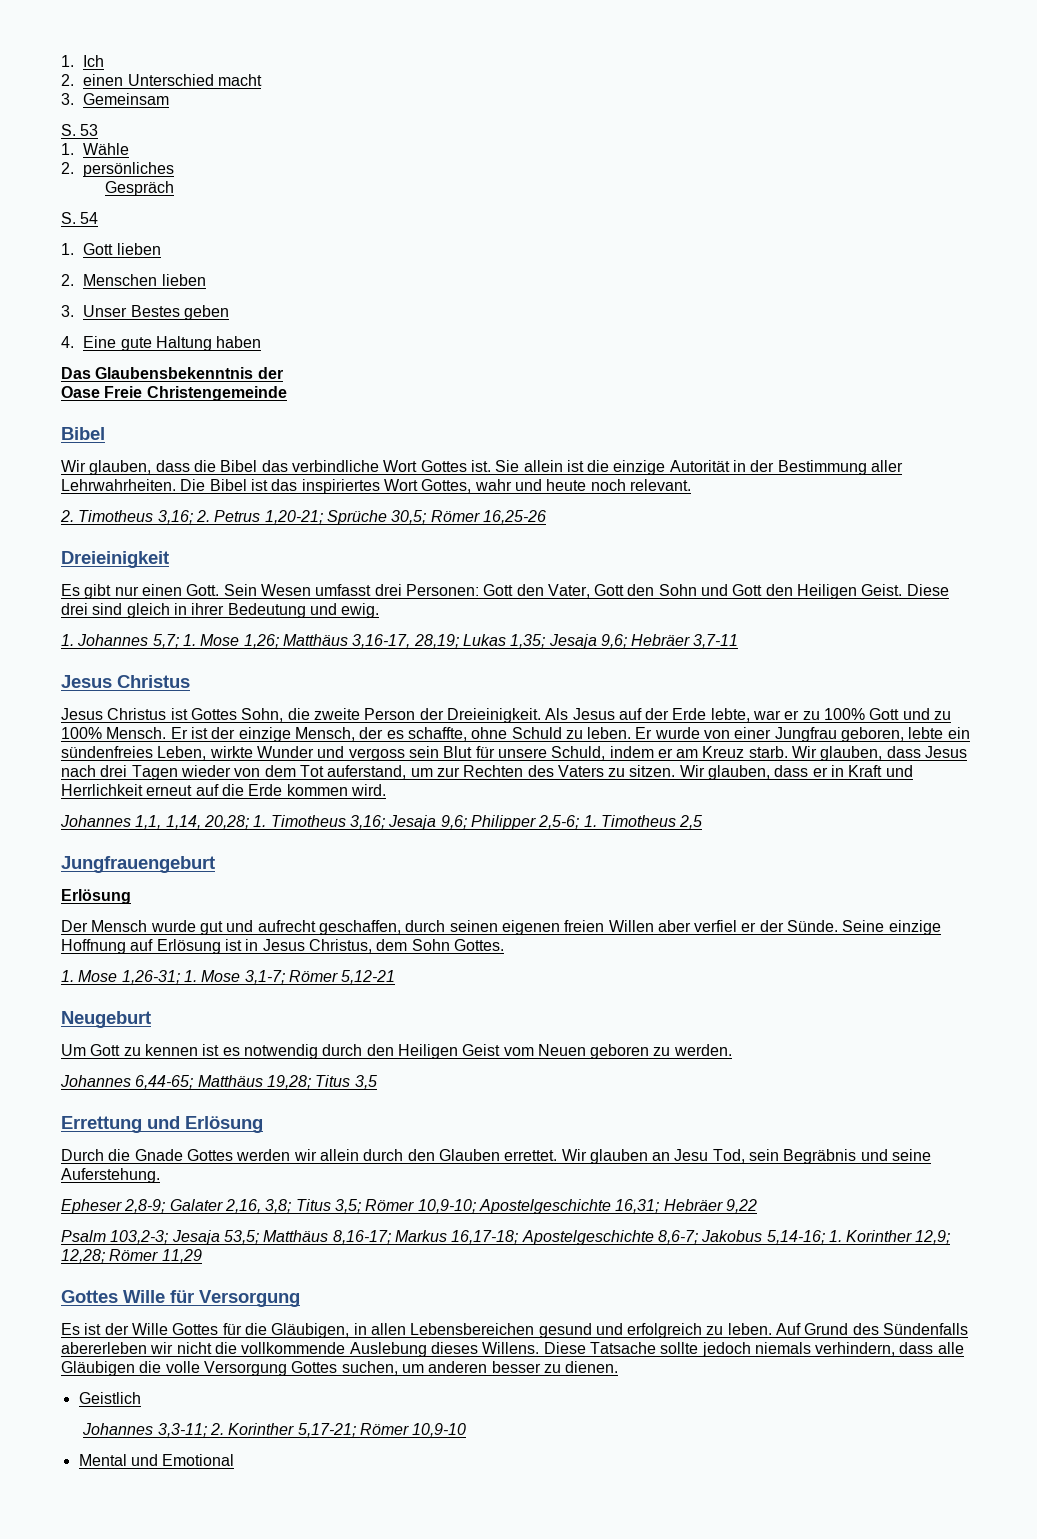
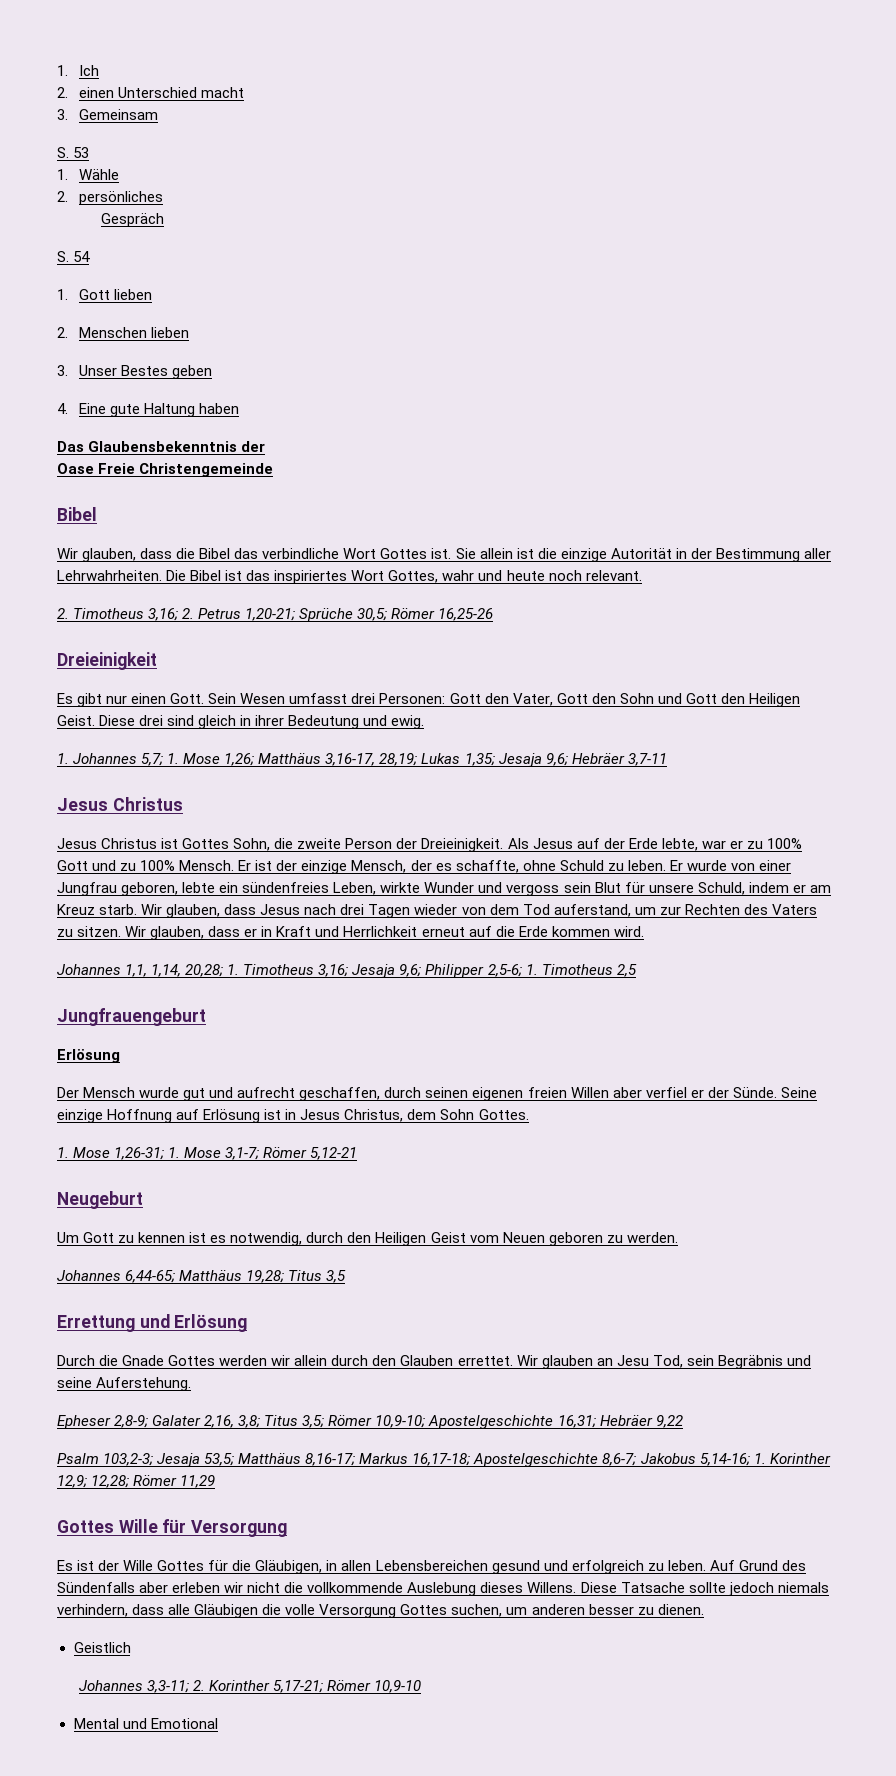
[299,765,324,777] Tot -> [522,904,550,915] Tod
[243,1044,318,1059] notwendig -> [230,1232,303,1246] notwendig,
[61,1342,147,1354] abererleben -> [139,1582,221,1593] aber erleben

